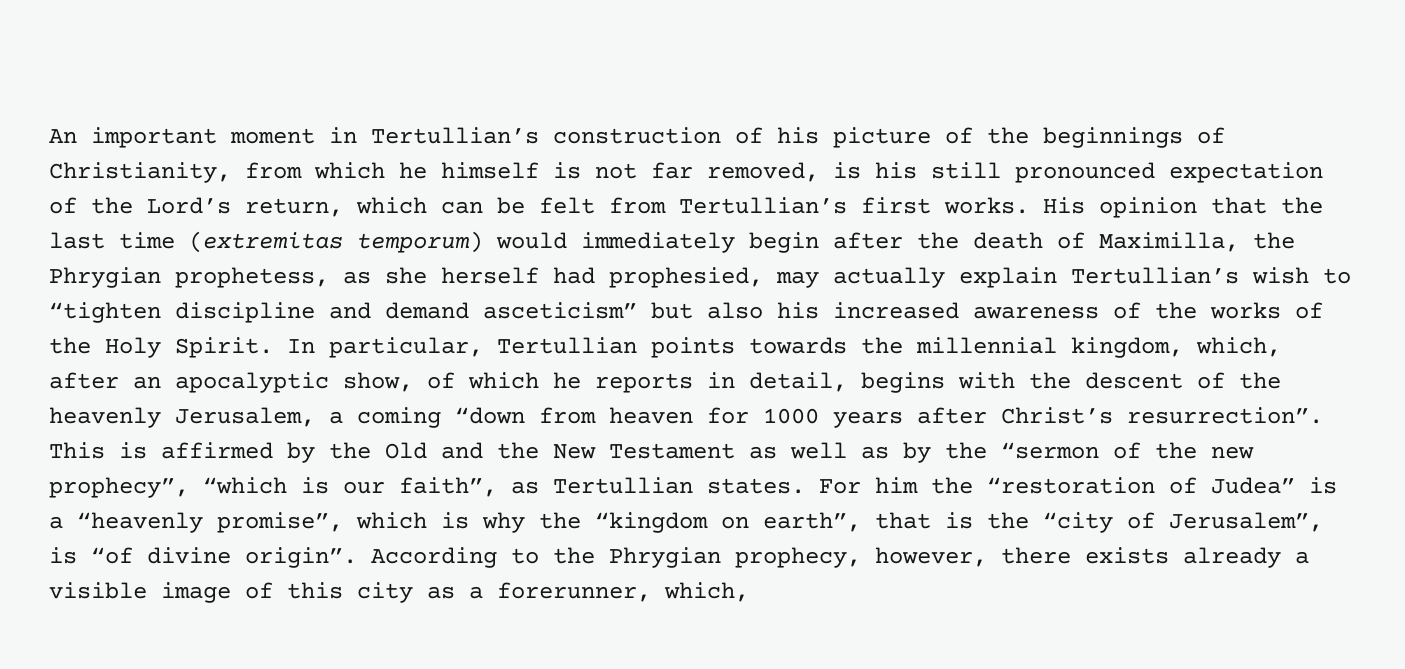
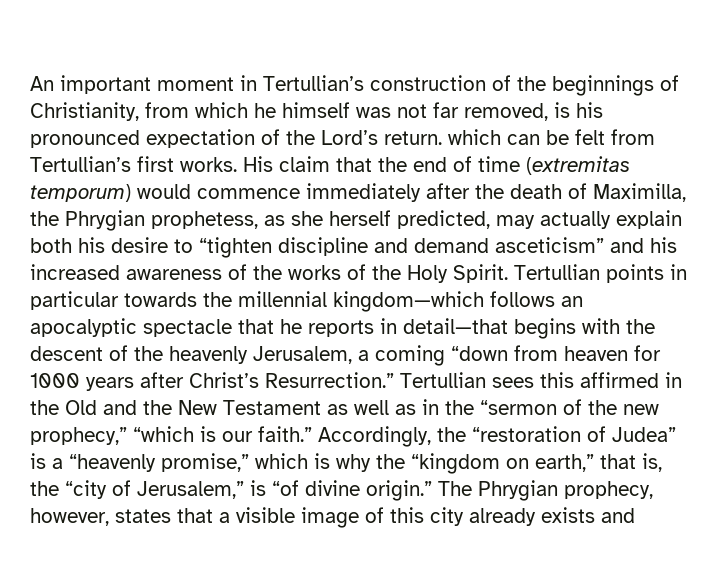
[777,127,973,148] his picture of -> (511, 83) none
[553,162,581,179] is -> [356,107,391,118] was
[931,162,1001,179] still -> (603, 110) none
[245,198,343,217] return, -> [384,131,442,145] return.
[1099,197,1197,218] opinion -> [279,156,330,172] claim
[49,232,105,249] last -> [413,156,472,172] end of
[581,232,819,253] immediately begin -> [197,183,421,202] commence immediately
[553,267,763,288] had prophesied, -> [397,210,490,229] predicted,
[1071,267,1309,284] Tertullian’s wish -> [30,237,168,253] both his desire
[651,302,763,319] but also -> [610,238,644,253] and
[287,337,1281,358] [49,372,539,393] In particular, Tertullian points towards the millennial kingdom, which, after an apocalyptic show, of which -> [514,264,687,283] [30,291,583,312] [30,318,274,337] Tertullian points in particular towards the millennial kingdom—which follows an apocalyptic spectacle that
[749,372,847,392] detail, -> [403,318,508,334] detail—that
[1127,407,1323,424] [49,442,315,463] resurrection”. This is affirmed by -> [265,372,682,388] Resurrection.” Tertullian sees this affirmed in
[903,442,931,463] by -> [422,399,439,415] in
[49,477,189,498] prophecy”, -> [30,427,127,445] prophecy,”
[399,477,918,497] faith”, as Tertullian states. For him -> [258,426,431,447] faith.” Accordingly,
[217,512,343,533] promise”, -> [161,453,249,472] promise,”
[763,512,973,532] earth”, that is -> [535,453,662,472] earth,” that is,
[1169,512,1323,532] Jerusalem”, -> [137,481,244,499] Jerusalem,”
[245,547,1281,568] origin”. According to the Phrygian prophecy, however, there exists already -> [366,480,653,501] [30,508,213,526] origin.” The Phrygian prophecy, however, states that
[427,582,749,602] as a forerunner, which, -> [469,507,635,526] already exists and

